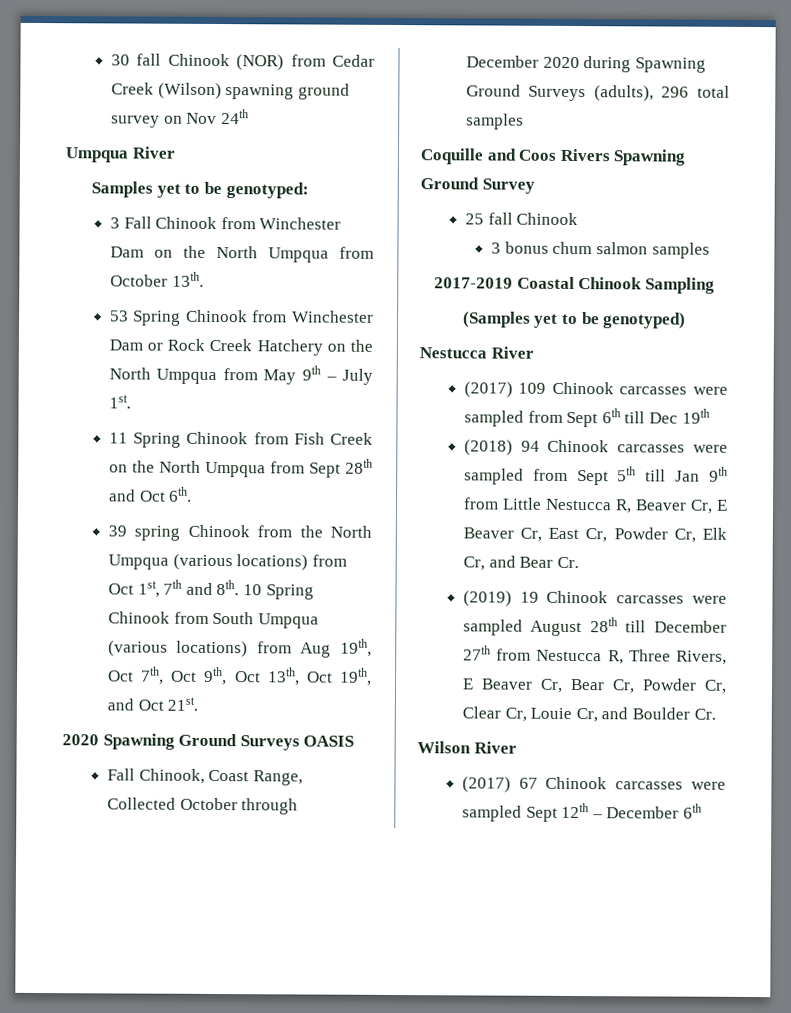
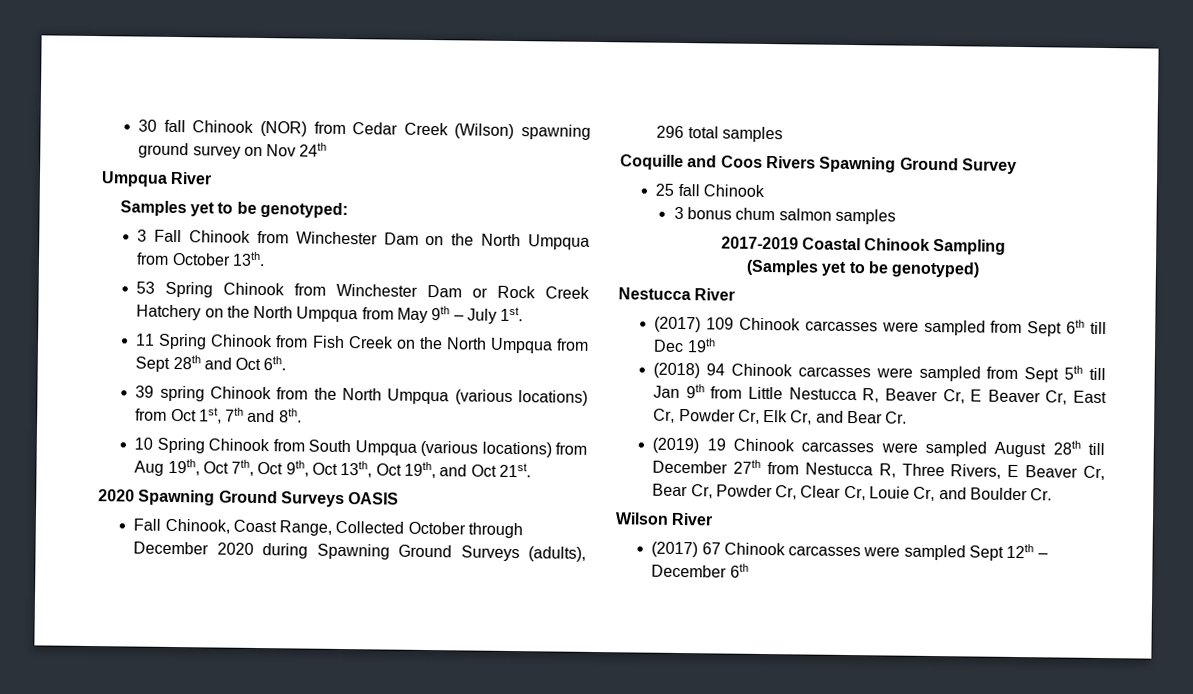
(240, 588) none -> (302, 415) //

